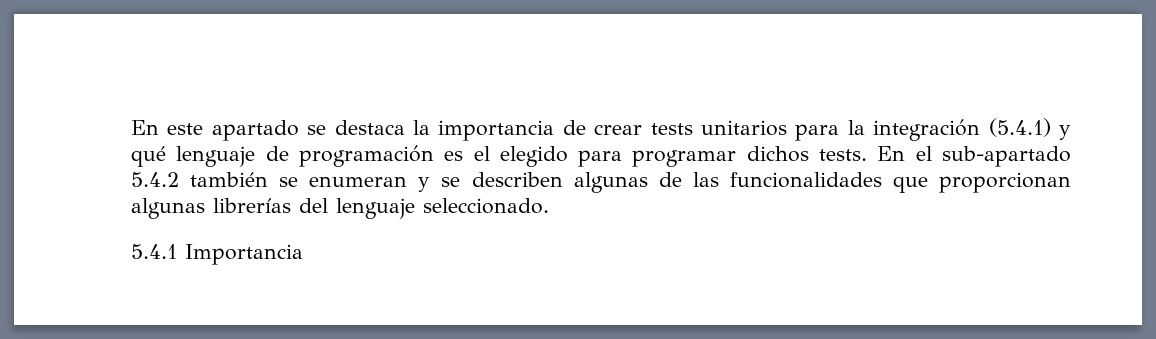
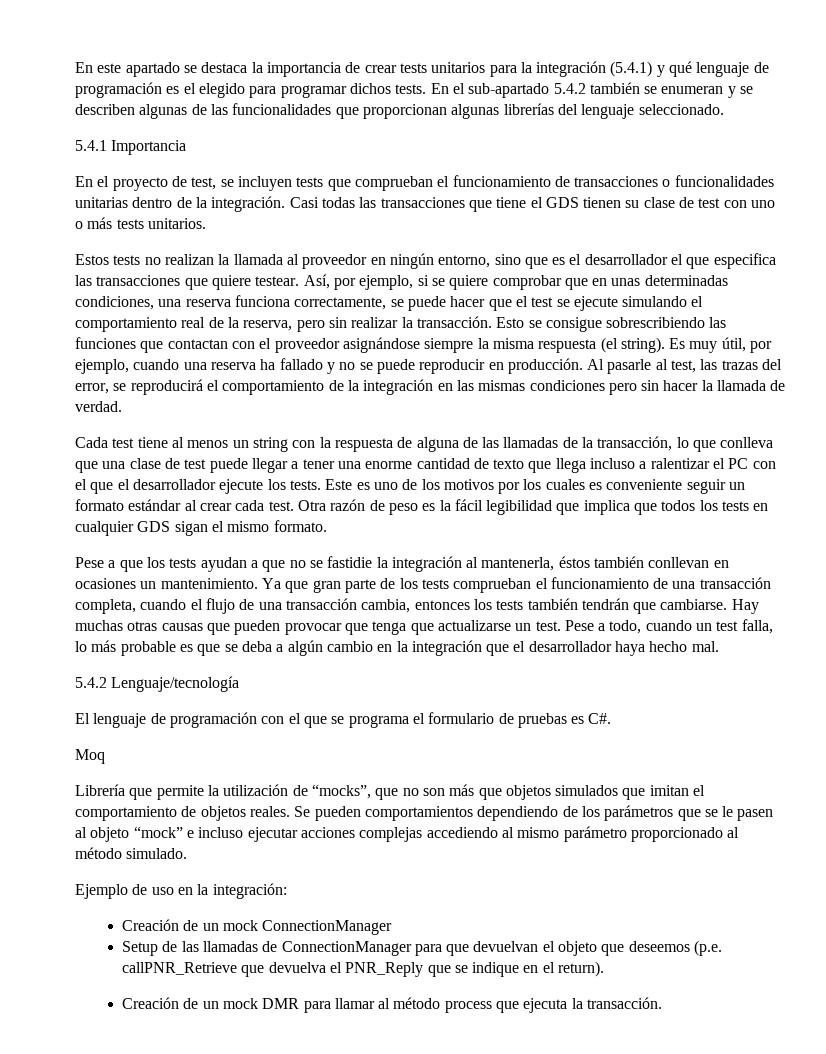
(303, 254) none -> [75,175,774,191] [75,196,776,212] [75,217,206,229] [75,253,776,269] [75,274,728,290] [75,295,704,311] [75,316,727,332] [75,337,773,353] [75,358,783,374] [75,379,786,395] [75,401,122,412] [75,436,774,452] [75,458,776,473] [75,479,746,494] [75,499,769,515] [75,520,327,536] [75,556,729,572] [75,577,771,593] [75,598,759,614] [75,619,773,635] [75,640,719,656] [75,676,240,692] [75,712,612,728] [75,749,105,764] [75,784,706,800] [75,805,774,821] [75,826,740,842] [75,847,188,859] [75,883,287,899] [121,919,393,935] [121,940,723,956] [121,961,605,977] [121,997,663,1013] // En el proyecto de test, se incluyen tests que comprueban el funcionamiento de transacciones o funcionalidades unitarias dentro de la integración. Casi todas las transacciones que tiene el GDS tienen su clase de test con uno o más tests unitarios. // Estos tests no realizan la llamada al proveedor en ningún entorno, sino que es el desarrollador el que especifica las transacciones que quiere testear. Así, por ejemplo, si se quiere comprobar que en unas determinadas condiciones, una reserva funciona correctamente, se puede hacer que el test se ejecute simulando el comportamiento real de la reserva, pero sin realizar la transacción. Esto se consigue sobrescribiendo las funciones que contactan con el proveedor asignándose siempre la misma respuesta (el string). Es muy útil, por ejemplo, cuando una reserva ha fallado y no se puede reproducir en producción. Al pasarle al test, las trazas del error, se reproducirá el comportamiento de la integración en las mismas condiciones pero sin hacer la llamada de verdad. // Cada test tiene al menos un string con la respuesta de alguna de las llamadas de la transacción, lo que conlleva que una clase de test puede llegar a tener una enorme cantidad de texto que llega incluso a ralentizar el PC con el que el desarrollador ejecute los tests. Este es uno de los motivos por los cuales es conveniente seguir un formato estándar al crear cada test. Otra razón de peso es la fácil legibilidad que implica que todos los tests en cualquier GDS sigan el mismo formato. // Pese a que los tests ayudan a que no se fastidie la integración al mantenerla, éstos también conllevan en ocasiones un mantenimiento. Ya que gran parte de los tests comprueban el funcionamiento de una transacción completa, cuando el flujo de una transacción cambia, entonces los tests también tendrán que cambiarse. Hay muchas otras causas que pueden provocar que tenga que actualizarse un test. Pese a todo, cuando un test falla, lo más probable es que se deba a algún cambio en la integración que el desarrollador haya hecho mal. // 5.4.2 Lenguaje/tecnología // El lenguaje de programación con el que se programa el formulario de pruebas es C#. // Moq // Librería que permite la utilización de “mocks”, que no son más que objetos simulados que imitan el comportamiento de objetos reales. Se pueden comportamientos dependiendo de los parámetros que se le pasen al objeto “mock” e incluso ejecutar acciones complejas accediendo al mismo parámetro proporcionado al método simulado. // Ejemplo de uso en la integración: // Creación de un mock ConnectionManager // Setup de las llamadas de ConnectionManager para que devuelvan el objeto que deseemos (p.e. callPNR_Retrieve que devuelva el PNR_Reply que se indique en el return). // Creación de un mock DMR para llamar al método process que ejecuta la transacción.

